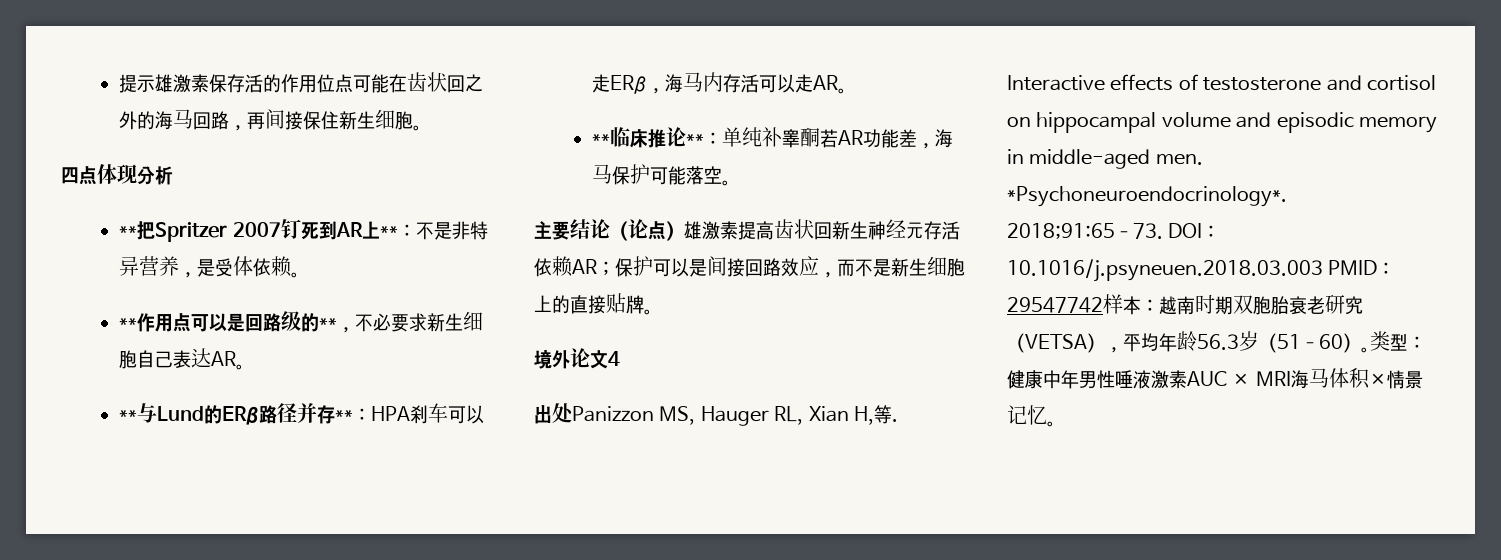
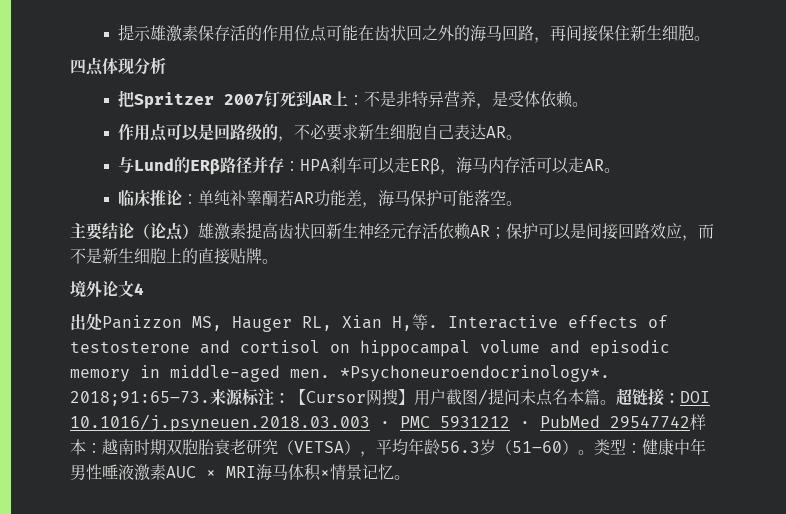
[119,226,138,237] ** -> (166, 65) none
[379,226,398,237] ** -> (349, 98) none
[119,318,138,329] ** -> (589, 104) none
[319,318,338,329] ** -> (279, 132) none
[119,410,138,421] ** -> (523, 137) none
[335,410,354,421] ** -> (285, 165) none
[592,134,611,145] ** -> (621, 170) none
[686,134,705,145] ** -> (183, 198) none
[1168,223,1221,238] [1007,259,1396,282] DOI：10.1016/j.psyneuen.2018.03.003 PMID： -> [210,388,710,406] [70,414,600,432] 来源标注：【Cursor网搜】用户截图/提问未点名本篇。超链接：DOI 10.1016/j.psyneuen.2018.03.003 · PMC 5931212 · PubMed

